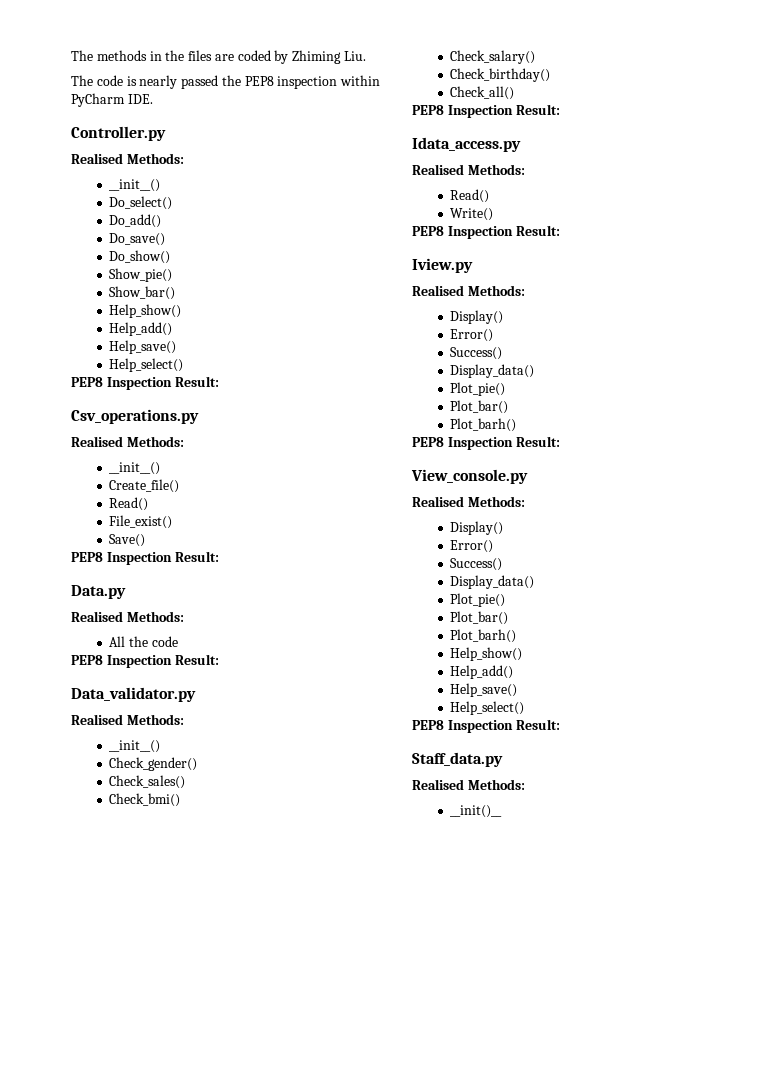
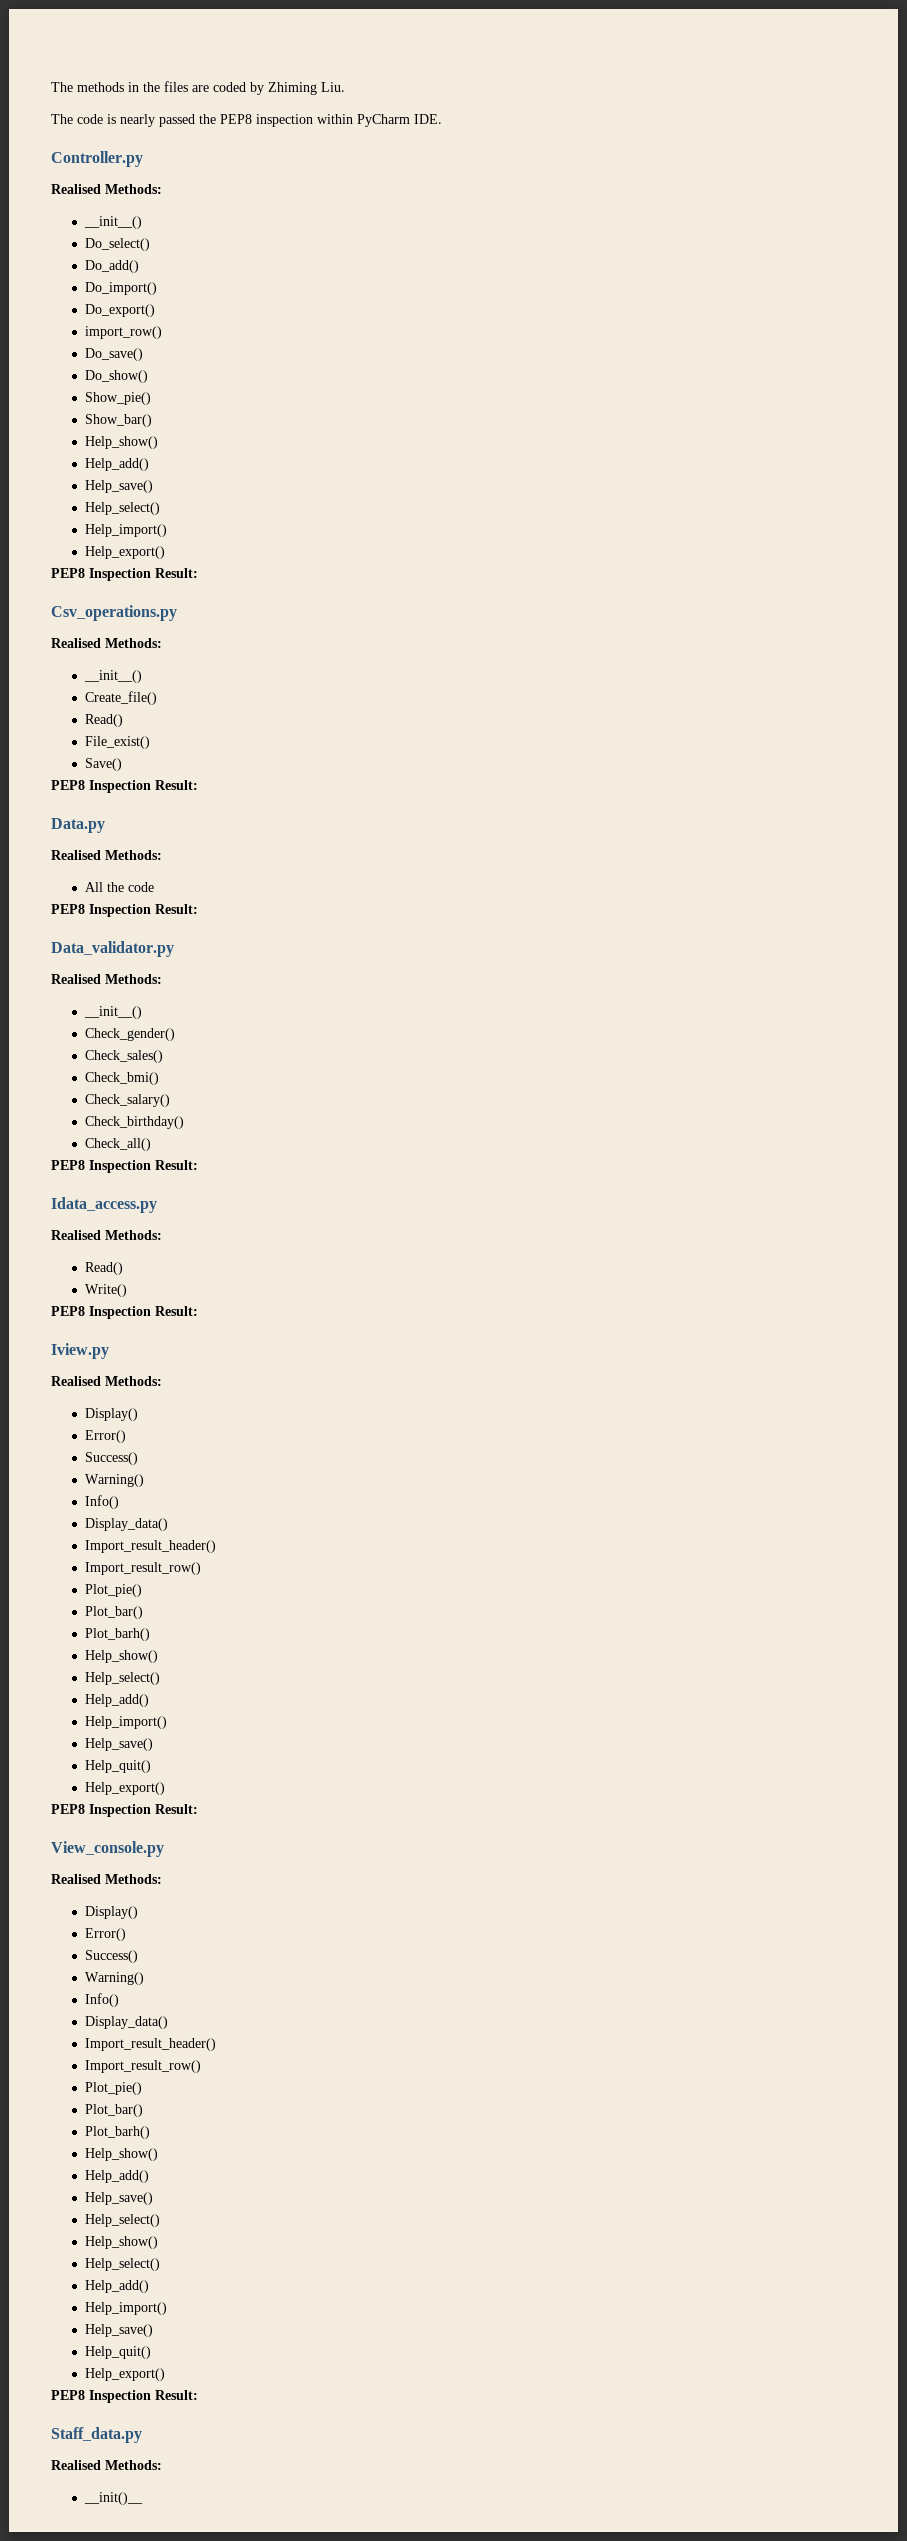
(162, 221) none -> [84,282,157,295] [84,304,155,317] [84,326,162,339] // Do_import() // Do_export() // import_row()
(184, 365) none -> [84,524,167,537] [84,546,165,559] // Help_import() // Help_export()
[450,364,535,378] [450,382,506,396] [450,400,509,414] [450,418,517,432] // Display_data() // Plot_pie() // Plot_bar() // Plot_barh() -> [84,1474,144,1487] [84,1495,119,1509] [84,1518,168,1531] [84,1540,216,1553] [84,1562,201,1575] [84,1584,142,1597] [84,1606,143,1619] [84,1628,150,1641] [84,1650,158,1663] [84,1672,160,1685] [84,1694,149,1707] [84,1716,167,1729] [84,1738,153,1751] [84,1760,151,1773] [84,1782,165,1795] // Warning() // Info() // Display_data() // Import_result_header() // Import_result_row() // Plot_pie() // Plot_bar() // Plot_barh() // Help_show() // Help_select() // Help_add() // Help_import() // Help_save() // Help_quit() // Help_export()
[450,575,535,589] // Display_data() -> [84,1972,144,1985] [84,1993,119,2007] [84,2016,168,2029] [84,2038,216,2051] [84,2060,201,2073] // Warning() // Info() // Display_data() // Import_result_header() // Import_result_row()
(525, 708) none -> [84,2236,158,2249] [84,2258,160,2271] [84,2280,149,2293] [84,2302,167,2315] [84,2324,153,2337] [84,2346,151,2359] [84,2368,165,2381] // Help_show() // Help_select() // Help_add() // Help_import() // Help_save() // Help_quit() // Help_export()

